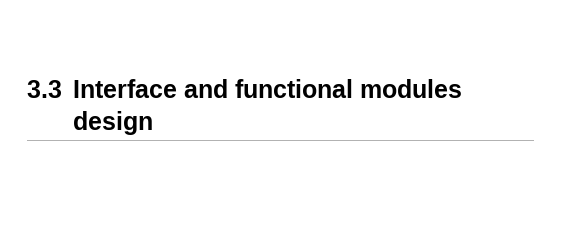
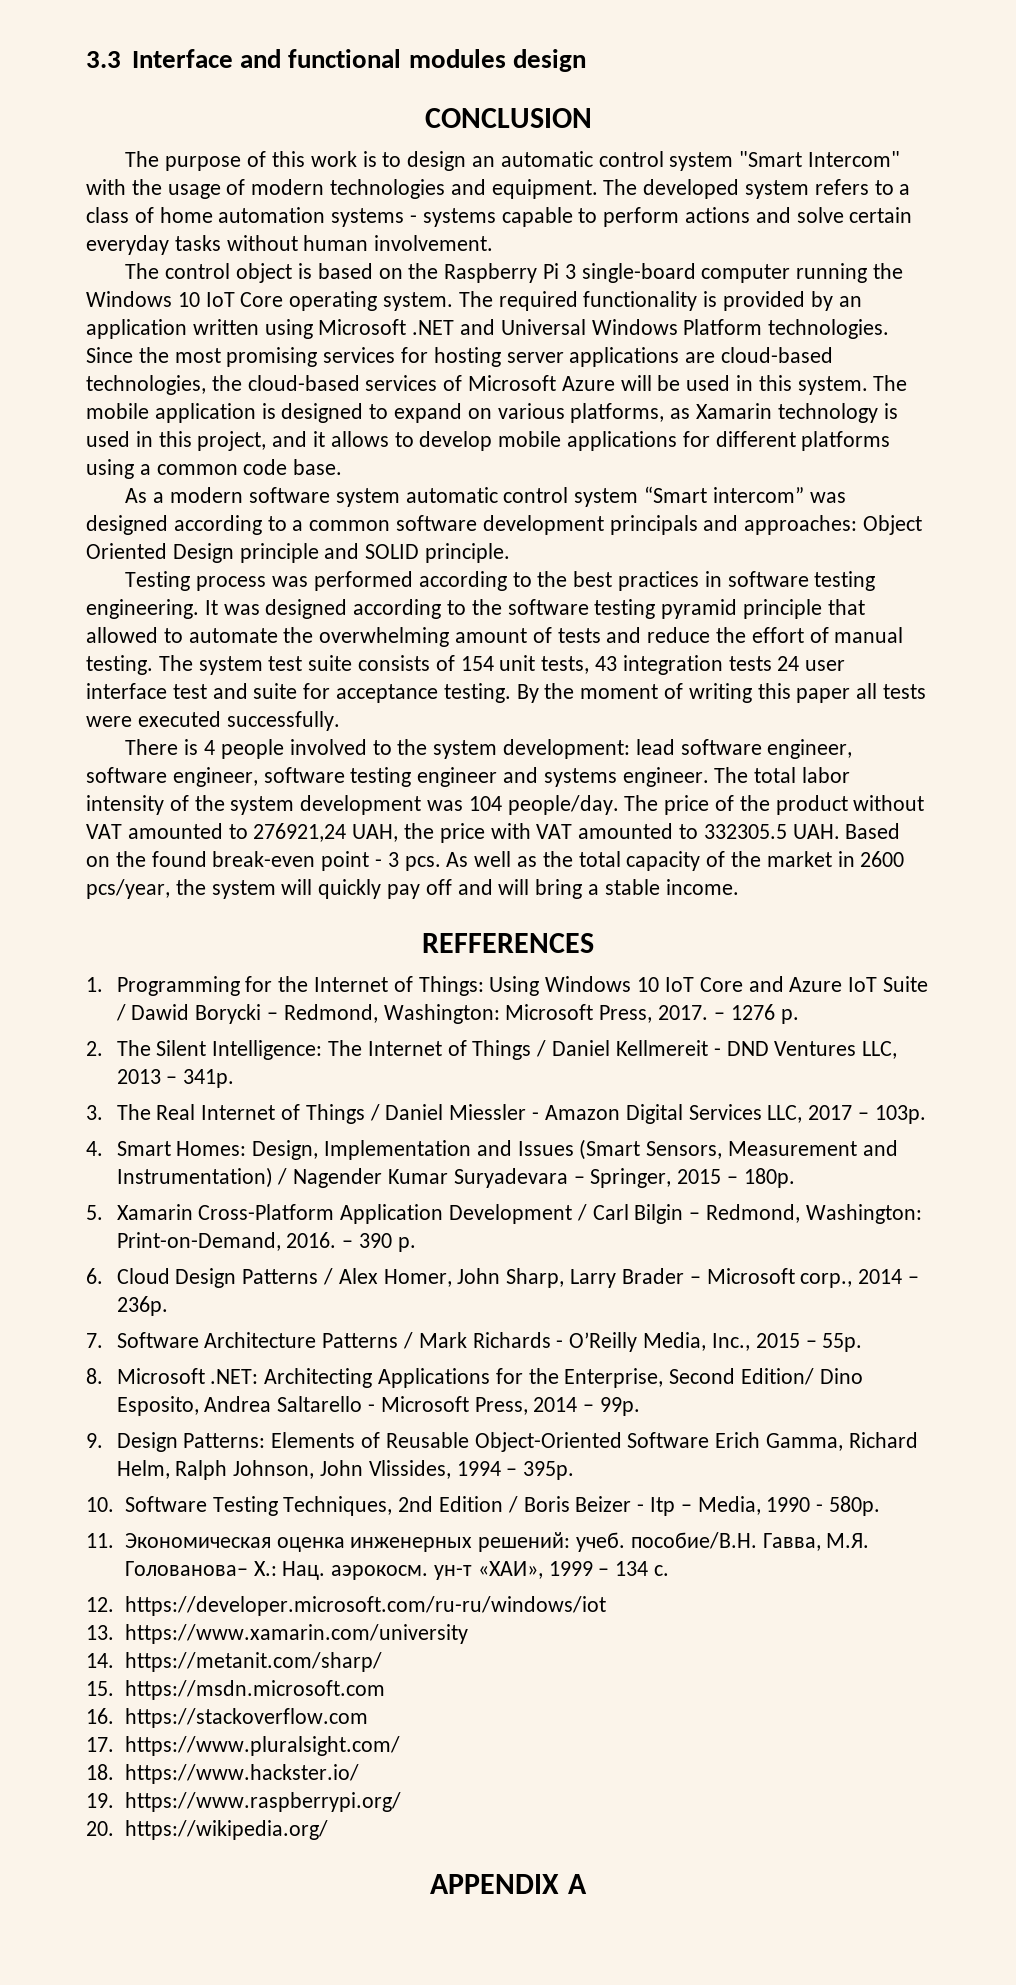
(153, 123) none -> [424,108,592,128] [125,151,900,171] [86,179,911,199] [86,207,913,227] [86,235,494,255] [125,263,903,283] [86,291,862,311] [86,319,890,339] [86,347,834,367] [86,375,908,395] [86,403,898,423] [86,431,891,451] [86,459,343,479] [125,486,846,507] [86,515,923,535] [86,543,511,563] [125,571,876,591] [86,599,865,619] [86,627,904,647] [86,655,846,675] [86,683,927,703] [86,711,340,731] [125,739,853,759] [86,767,851,787] [86,795,925,815] [86,823,901,843] [86,851,905,871] [86,879,739,899] [422,933,594,953] [86,976,928,996] [115,1004,799,1024] [86,1040,898,1060] [116,1069,235,1088] [86,1104,926,1124] [86,1139,898,1160] [116,1167,795,1188] [86,1204,922,1224] [116,1232,416,1252] [86,1268,919,1288] [116,1296,168,1316] [86,1332,863,1352] [86,1368,863,1388] [116,1396,641,1416] [86,1432,918,1452] [116,1460,575,1480] [86,1496,881,1516] [86,1532,870,1552] [124,1561,669,1580] [86,1596,606,1616] [86,1624,468,1644] [86,1652,382,1672] [86,1680,385,1700] [86,1708,368,1728] [86,1736,400,1756] [86,1764,359,1784] [86,1792,401,1812] [86,1820,328,1840] [430,1874,587,1894] // CONCLUSION // The purpose of this work is to design an automatic control system "Smart Intercom" with the usage of modern technologies and equipment. The developed system refers to a class of home automation systems - systems capable to perform actions and solve certain everyday tasks without human involvement. // The control object is based on the Raspberry Pi 3 single-board computer running the Windows 10 IoT Core operating system. The required functionality is provided by an application written using Microsoft .NET and Universal Windows Platform technologies. Since the most promising services for hosting server applications are cloud-based technologies, the cloud-based services of Microsoft Azure will be used in this system. The mobile application is designed to expand on various platforms, as Xamarin technology is used in this project, and it allows to develop mobile applications for different platforms using a common code base. // As a modern software system automatic control system “Smart intercom” was designed according to a common software development principals and approaches: Object Oriented Design principle and SOLID principle. // Testing process was performed according to the best practices in software testing engineering. It was designed according to the software testing pyramid principle that allowed to automate the overwhelming amount of tests and reduce the effort of manual testing. The system test suite consists of 154 unit tests, 43 integration tests 24 user interface test and suite for acceptance testing. By the moment of writing this paper all tests were executed successfully. // There is 4 people involved to the system development: lead software engineer, software engineer, software testing engineer and systems engineer. The total labor intensity of the system development was 104 people/day. The price of the product without VAT amounted to 276921,24 UAH, the price with VAT amounted to 332305.5 UAH. Based on the found break-even point - 3 pcs. As well as the total capacity of the market in 2600 pcs/year, the system will quickly pay off and will bring a stable income. // REFFERENCES // 1. Programming for the Internet of Things: Using Windows 10 IoT Core and Azure IoT Suite / Dawid Borycki – Redmond, Washington: Microsoft Press, 2017. – 1276 p. // 2. The Silent Intelligence: The Internet of Things / Daniel Kellmereit - DND Ventures LLC, 2013 – 341p. // 3. The Real Internet of Things / Daniel Miessler - Amazon Digital Services LLC, 2017 – 103p. // 4. Smart Homes: Design, Implementation and Issues (Smart Sensors, Measurement and Instrumentation) / Nagender Kumar Suryadevara – Springer, 2015 – 180p. // 5. Xamarin Cross-Platform Application Development / Carl Bilgin – Redmond, Washington: Print-on-Demand, 2016. – 390 p. // 6. Cloud Design Patterns / Alex Homer, John Sharp, Larry Brader – Microsoft corp., 2014 – 236p. // 7. Software Architecture Patterns / Mark Richards - O’Reilly Media, Inc., 2015 – 55p. // 8. Microsoft .NET: Architecting Applications for the Enterprise, Second Edition/ Dino Esposito, Andrea Saltarello - Microsoft Press, 2014 – 99p. // 9. Design Patterns: Elements of Reusable Object-Oriented Software Erich Gamma, Richard Helm, Ralph Johnson, John Vlissides, 1994 – 395p. // 10. Software Testing Techniques, 2nd Edition / Boris Beizer - Itp – Media, 1990 - 580p. // 11. Экономическая оценка инженерных решений: учеб. пособие/В.Н. Гавва, М.Я. Голованова– Х.: Нац. аэрокосм. ун-т «ХАИ», 1999 – 134 с. // 12. https://developer.microsoft.com/ru-ru/windows/iot // 13. https://www.xamarin.com/university // 14. https://metanit.com/sharp/ // 15. https://msdn.microsoft.com // 16. https://stackoverflow.com // 17. https://www.pluralsight.com/ // 18. https://www.hackster.io/ // 19. https://www.raspberrypi.org/ // 20. https://wikipedia.org/ // APPENDIX A

